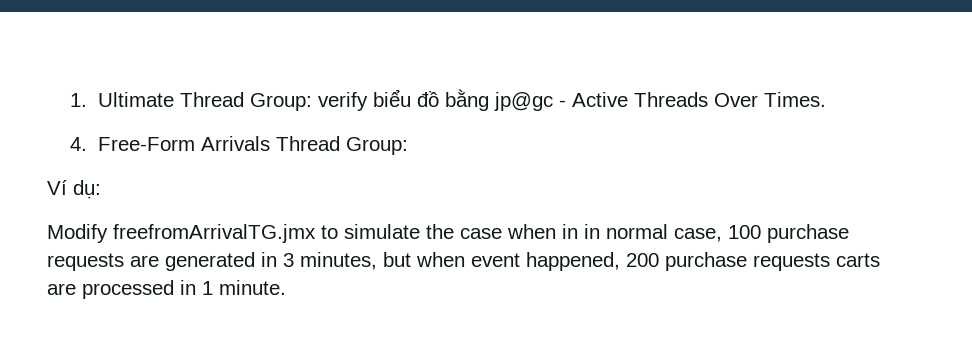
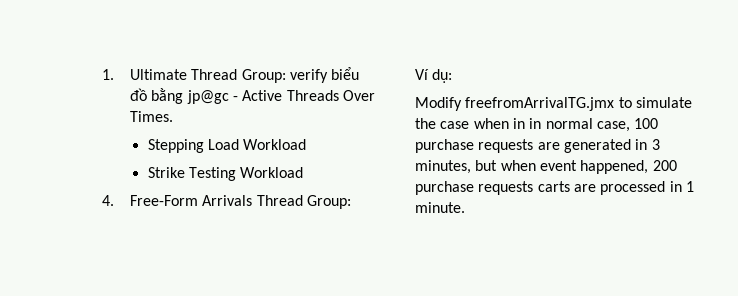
(826, 99) none -> [147,139,307,153] [147,167,304,181] // Stepping Load Workload // Strike Testing Workload

